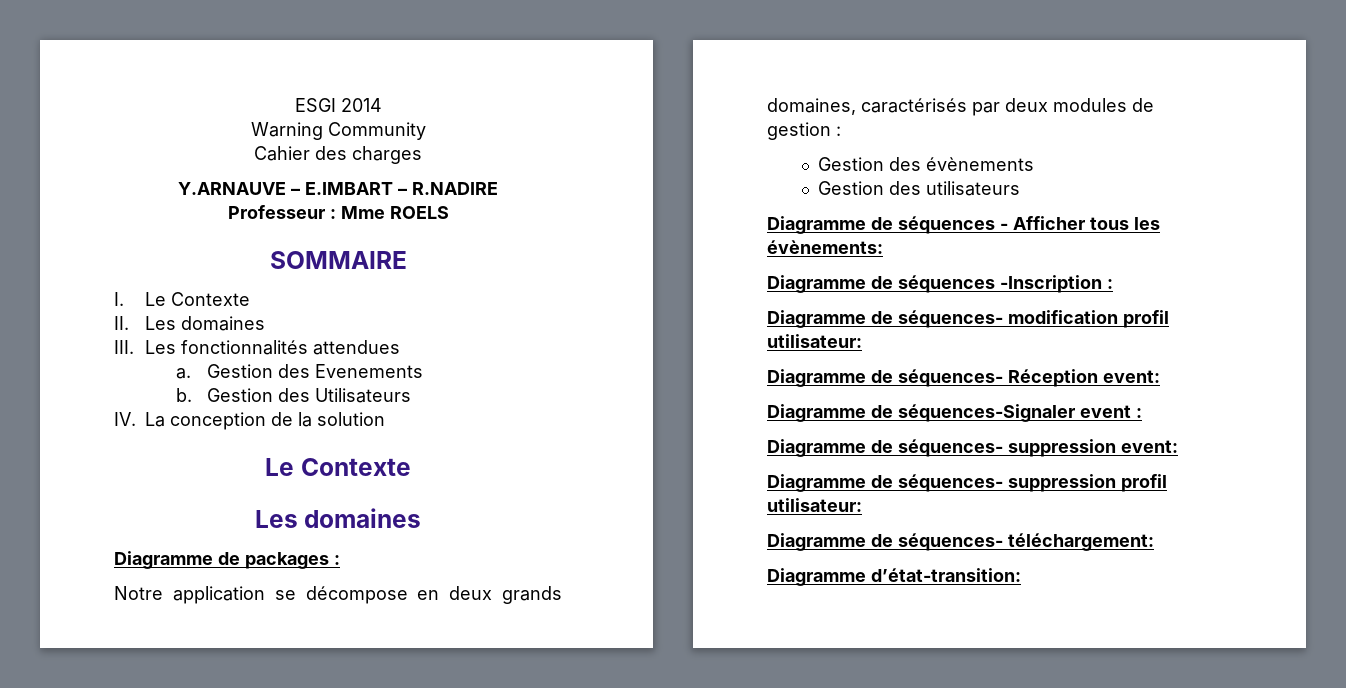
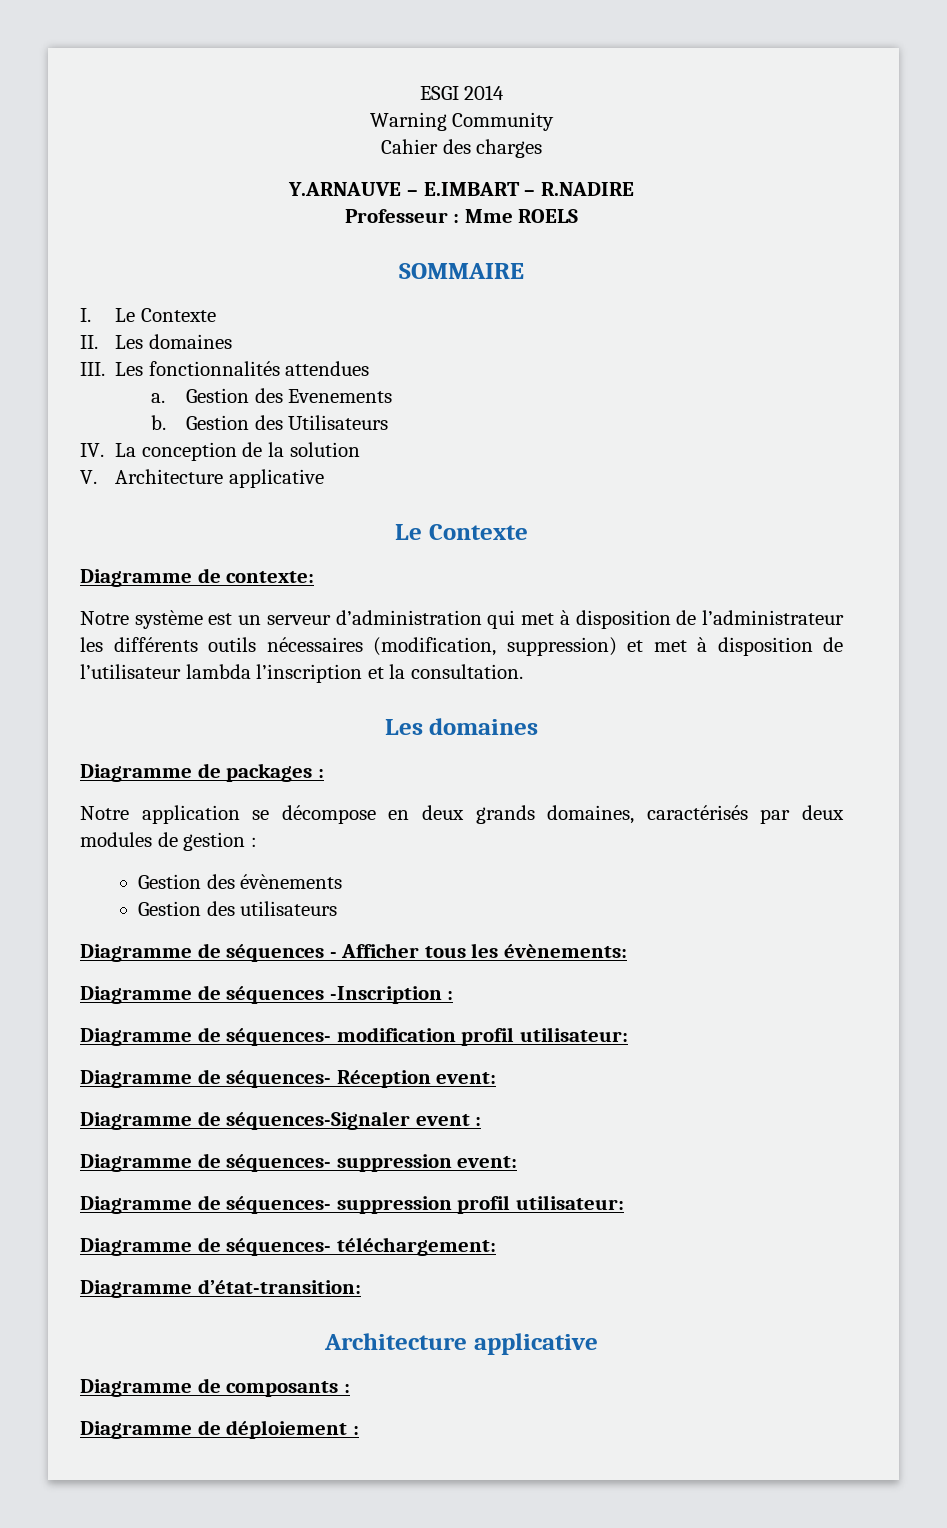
[265,458,411,476] // Le Contexte -> [80,469,324,488] [395,524,528,540] [80,568,315,587] [80,610,845,629] [80,637,843,656] [80,664,523,683] // V. Architecture applicative // Le Contexte // Diagramme de contexte: // Notre système est un serveur d’administration qui met à disposition de l’administrateur les différents outils nécessaires (modification, suppression) et met à disposition de l’utilisateur lambda l’inscription et la consultation.
(1021, 575) none -> [324,1333,598,1355] [80,1378,350,1397] [80,1420,359,1439] // Architecture applicative // Diagramme de composants : // Diagramme de déploiement :

